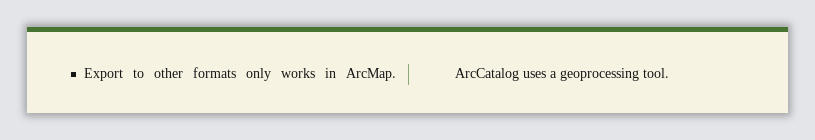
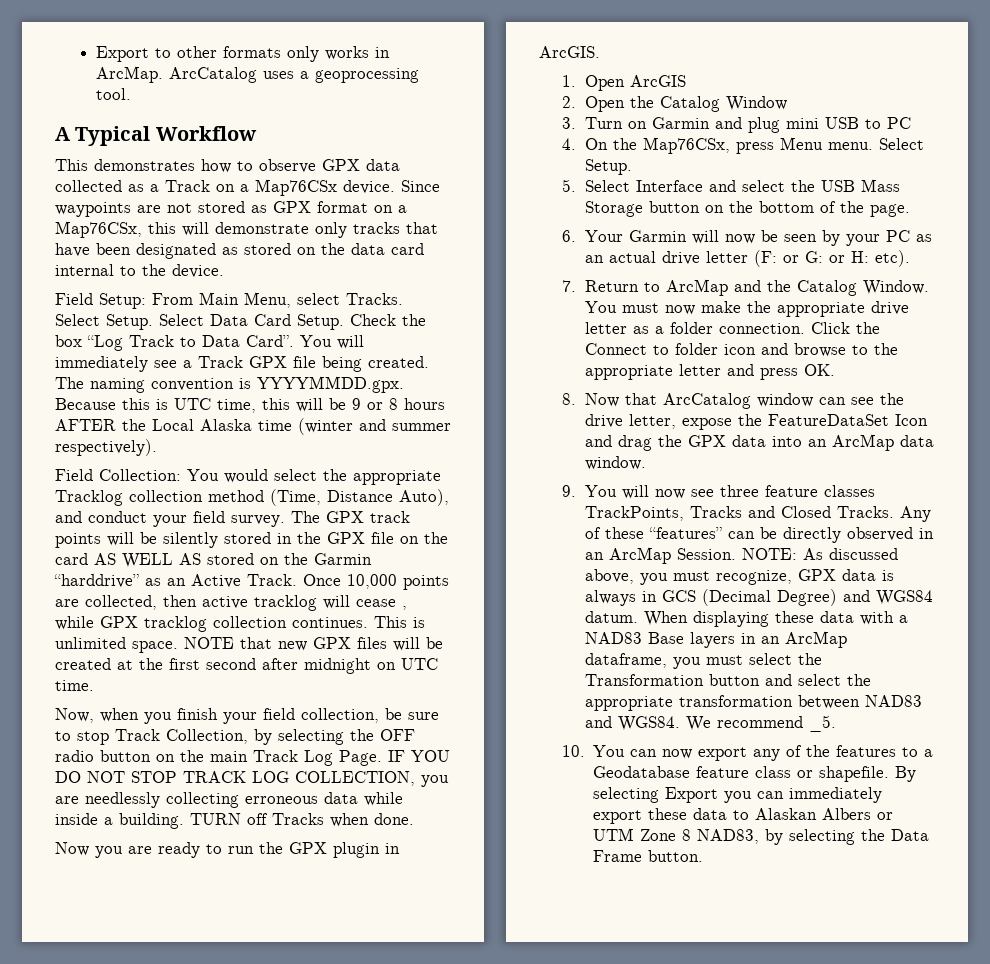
(670, 73) none -> [55,126,257,146] [55,159,400,173] [55,179,440,196] [55,201,407,217] [55,221,438,238] [55,243,424,259] [55,264,224,278] [55,292,403,309] [55,314,426,330] [55,335,364,351] [55,356,429,372] [55,376,404,393] [55,398,445,413] [55,418,451,435] [55,439,157,456] [55,469,441,485] [55,489,449,506] [55,511,410,527] [55,532,448,548] [55,553,372,568] [54,574,449,590] [55,595,407,611] [55,616,425,632] [55,637,443,653] [55,658,438,674] [55,680,94,691] [55,708,439,724] [55,729,415,745] [55,750,450,766] [55,771,449,787] [55,792,403,808] [55,813,414,829] [55,842,400,858] [539,46,600,58] [562,75,687,91] [562,96,788,112] [562,117,912,133] [562,137,925,154] [585,159,633,175] [562,179,901,192] [585,201,911,217] [562,230,933,246] [585,250,911,267] [562,279,930,296] [585,301,910,317] [585,322,881,334] [585,343,899,357] [585,364,836,380] [562,393,905,409] [585,414,929,430] [585,434,935,451] [585,456,647,470] [562,485,876,499] [585,506,932,522] [585,527,935,543] [585,547,899,564] [585,569,895,585] [585,589,934,606] [585,611,909,627] [585,631,848,648] [585,653,823,669] [585,674,872,686] [585,695,923,711] [585,715,837,732] [562,745,934,761] [593,766,917,782] [593,787,883,803] [593,808,894,824] [593,828,930,845] [593,850,704,862] // A Typical Workflow // This demonstrates how to observe GPX data collected as a Track on a Map76CSx device. Since waypoints are not stored as GPX format on a Map76CSx, this will demonstrate only tracks that have been designated as stored on the data card internal to the device. // Field Setup: From Main Menu, select Tracks. Select Setup. Select Data Card Setup. Check the box “Log Track to Data Card”. You will immediately see a Track GPX file being created. The naming convention is YYYYMMDD.gpx. Because this is UTC time, this will be 9 or 8 hours AFTER the Local Alaska time (winter and summer respectively). // Field Collection: You would select the appropriate Tracklog collection method (Time, Distance Auto), and conduct your field survey. The GPX track points will be silently stored in the GPX file on the card AS WELL AS stored on the Garmin “harddrive” as an Active Track. Once 10,000 points are collected, then active tracklog will cease , while GPX tracklog collection continues. This is unlimited space. NOTE that new GPX files will be created at the first second after midnight on UTC time. // Now, when you finish your field collection, be sure to stop Track Collection, by selecting the OFF radio button on the main Track Log Page. IF YOU DO NOT STOP TRACK LOG COLLECTION, you are needlessly collecting erroneous data while inside a building. TURN off Tracks when done. // Now you are ready to run the GPX plugin in ArcGIS. // 1. Open ArcGIS // 2. Open the Catalog Window // 3. Turn on Garmin and plug mini USB to PC // 4. On the Map76CSx, press Menu menu. Select Setup. // 5. Select Interface and select the USB Mass Storage button on the bottom of the page. // 6. Your Garmin will now be seen by your PC as an actual drive letter (F: or G: or H: etc). // 7. Return to ArcMap and the Catalog Window. You must now make the appropriate drive letter as a folder connection. Click the Connect to folder icon and browse to the appropriate letter and press OK. // 8. Now that ArcCatalog window can see the drive letter, expose the FeatureDataSet Icon and drag the GPX data into an ArcMap data window. // 9. You will now see three feature classes TrackPoints, Tracks and Closed Tracks. Any of these “features” can be directly observed in an ArcMap Session. NOTE: As discussed above, you must recognize, GPX data is always in GCS (Decimal Degree) and WGS84 datum. When displaying these data with a NAD83 Base layers in an ArcMap dataframe, you must select the Transformation button and select the appropriate transformation between NAD83 and WGS84. We recommend _5. // 10. You can now export any of the features to a Geodatabase feature class or shapefile. By selecting Export you can immediately export these data to Alaskan Albers or UTM Zone 8 NAD83, by selecting the Data Frame button.

